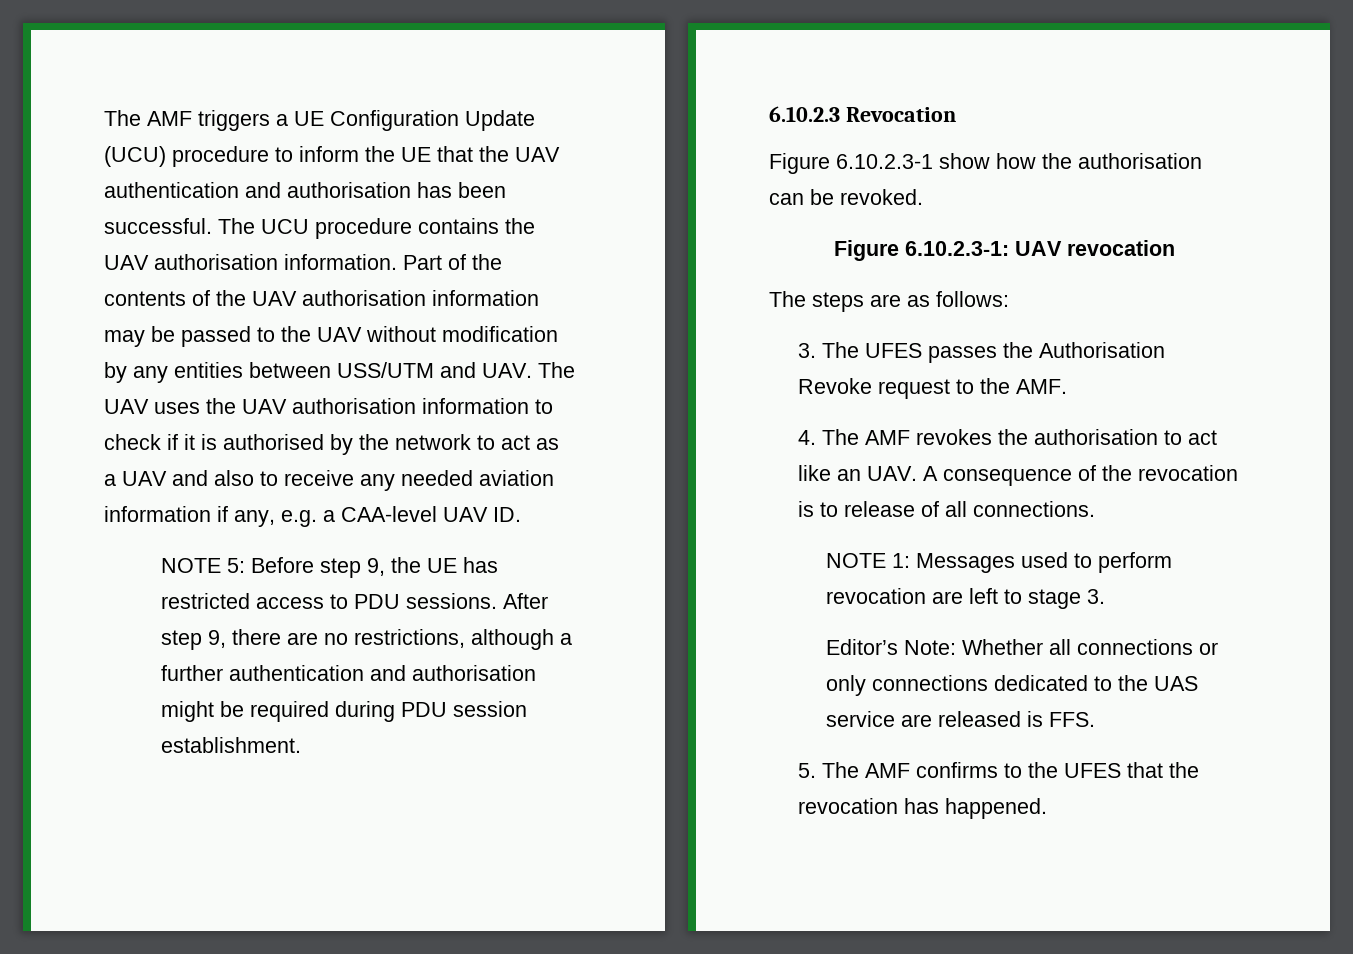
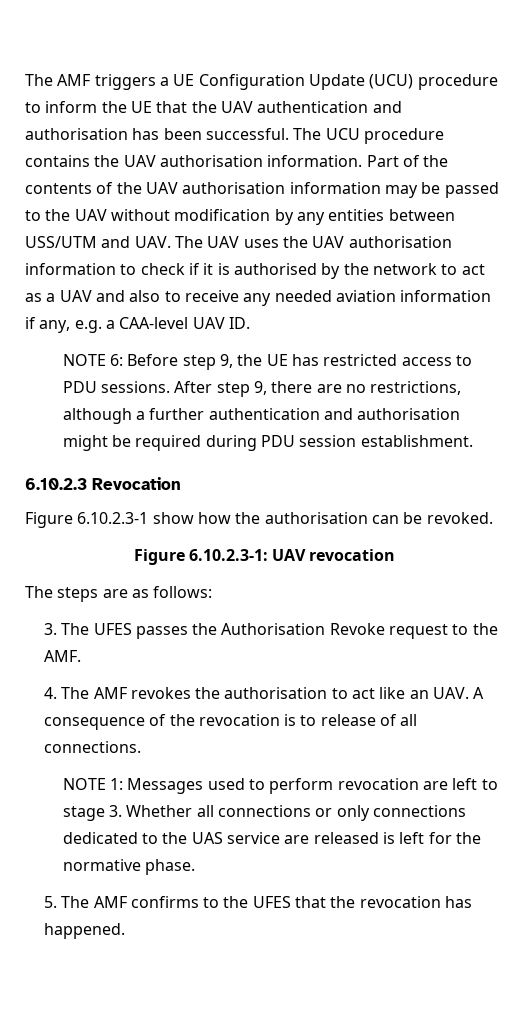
[227,558,246,573] 5: -> [110,354,124,366] 6:
[826,639,957,655] // Editor’s Note: -> (123, 811) none
[1049,712,1096,727] FFS. -> [399,832,481,844] [62,859,196,875] left for the normative phase.

